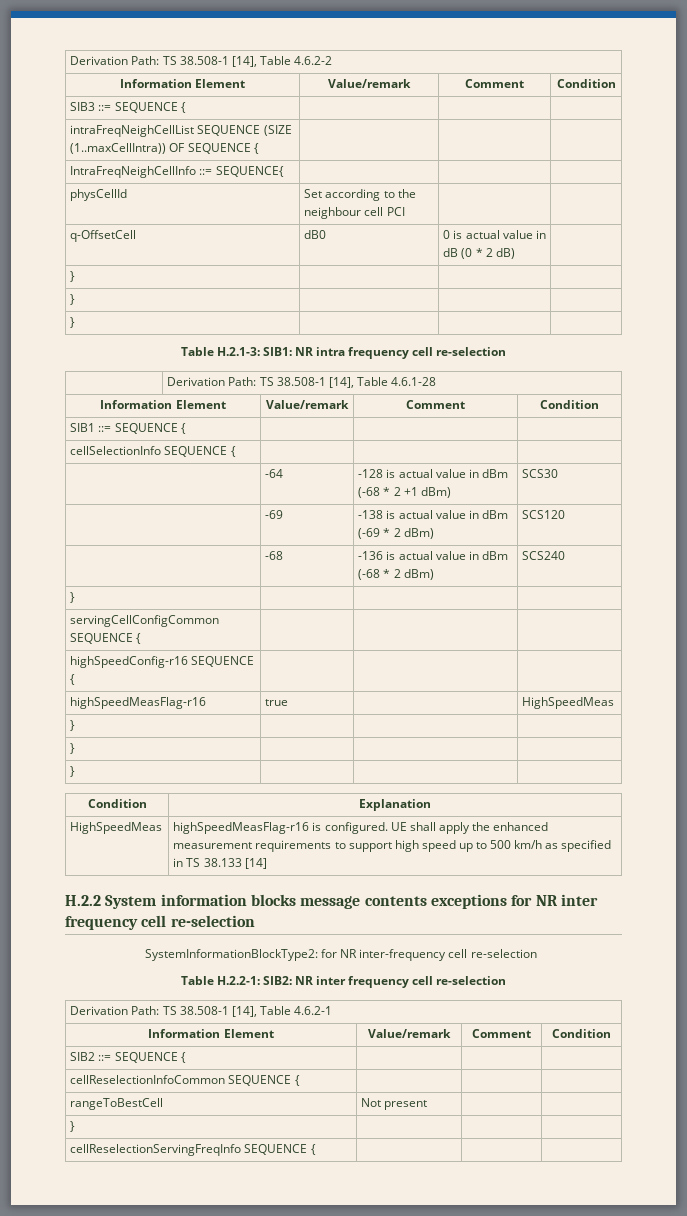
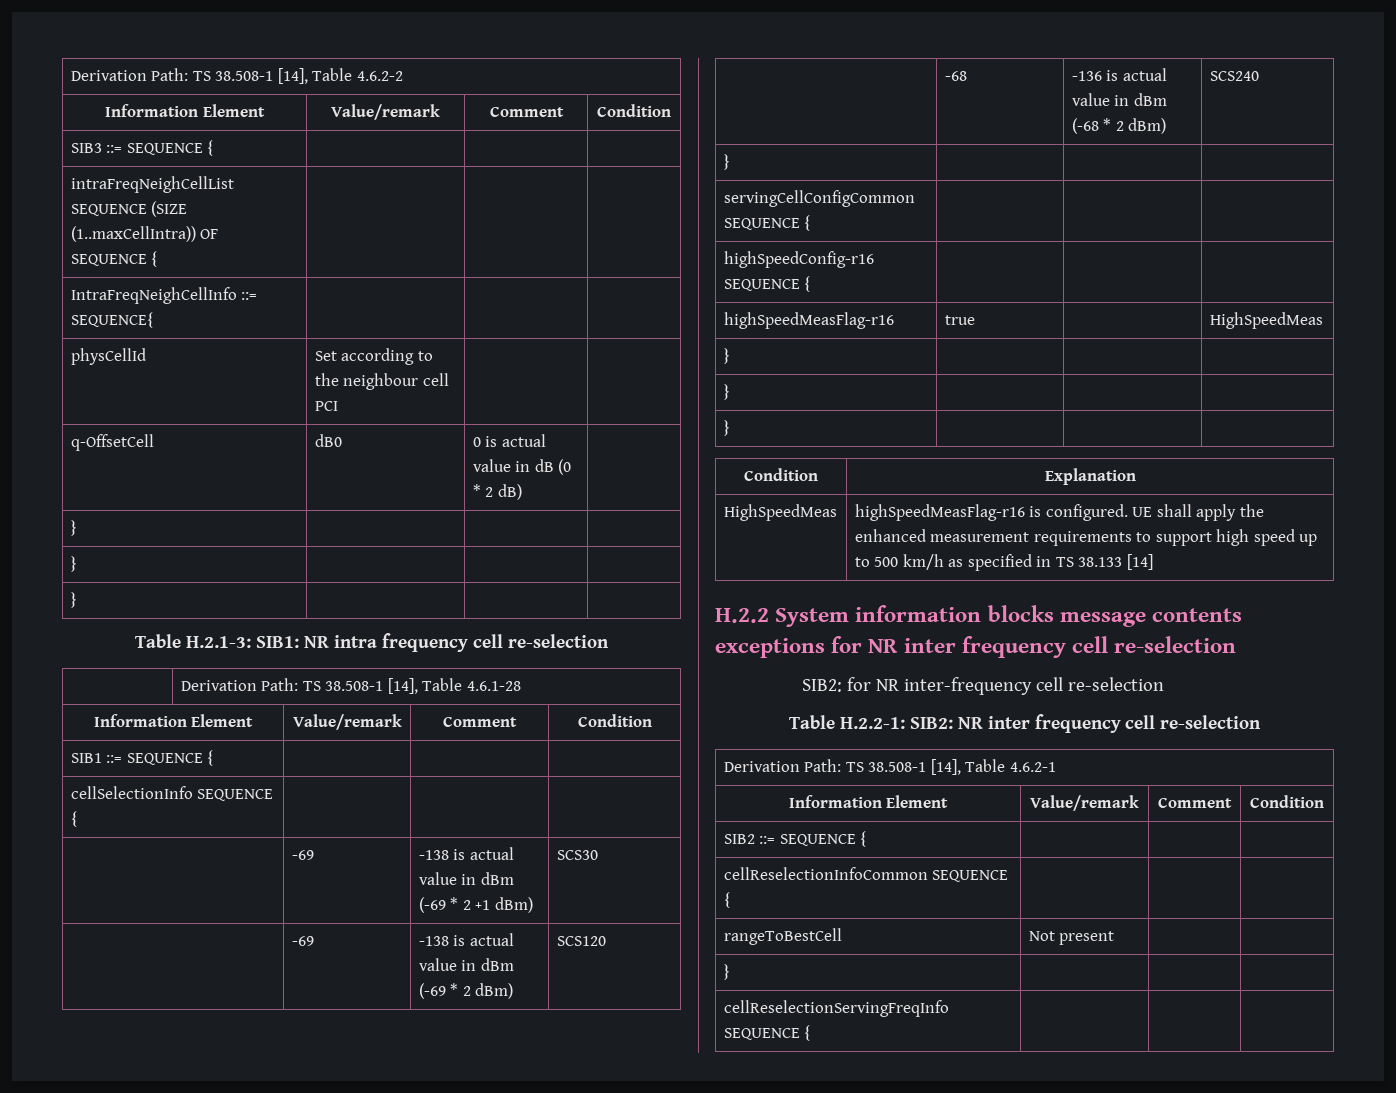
[265,469,284,478] [358,469,508,478] [358,487,381,498] -64 | -128 is actual value in dBm (-68 -> [291,850,314,860] [418,847,514,860] [418,872,514,885] [418,897,446,913] -69 | -138 is actual value in dBm (-69
[145,949,319,961] SystemInformationBlockType2: -> [802,679,843,692] SIB2:

